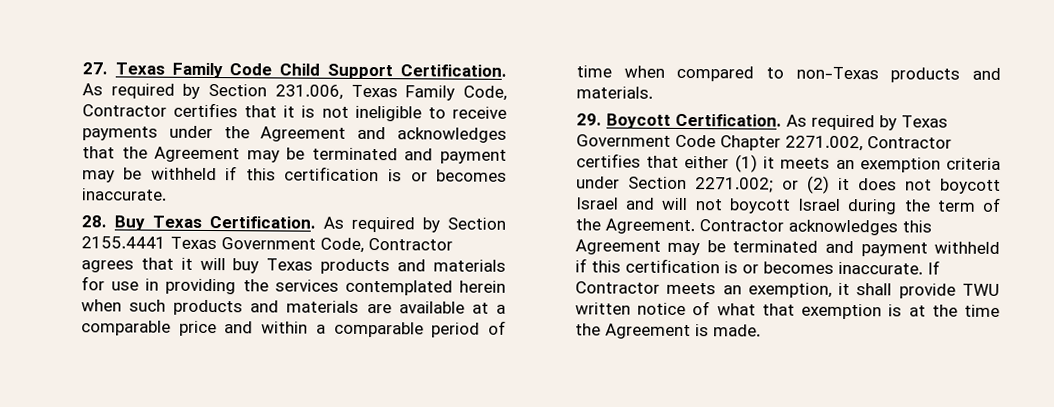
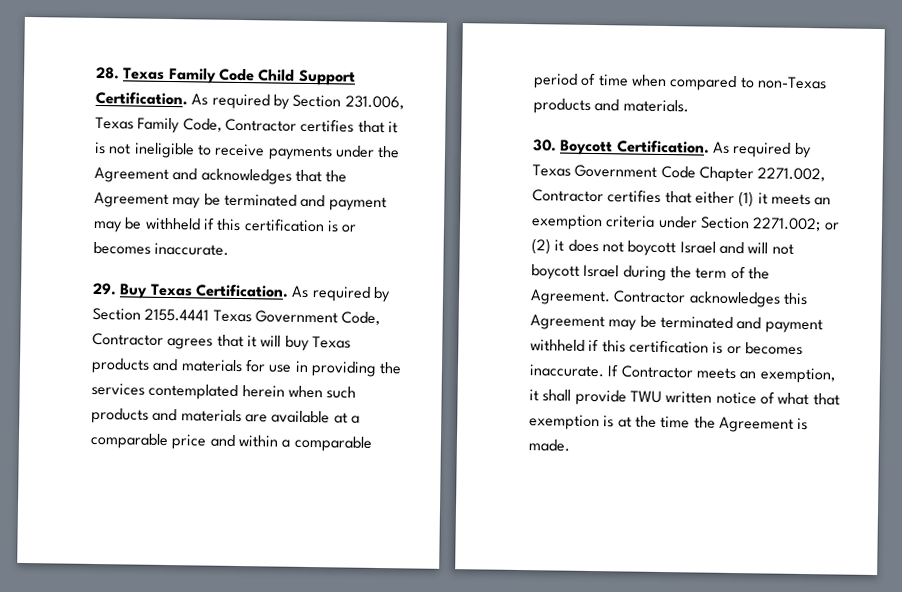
[81,62,108,75] 27. -> [95,66,120,80] 28.
[80,215,107,228] 28. -> [91,282,117,296] 29.
[575,113,602,126] 29. -> [532,139,557,152] 30.

